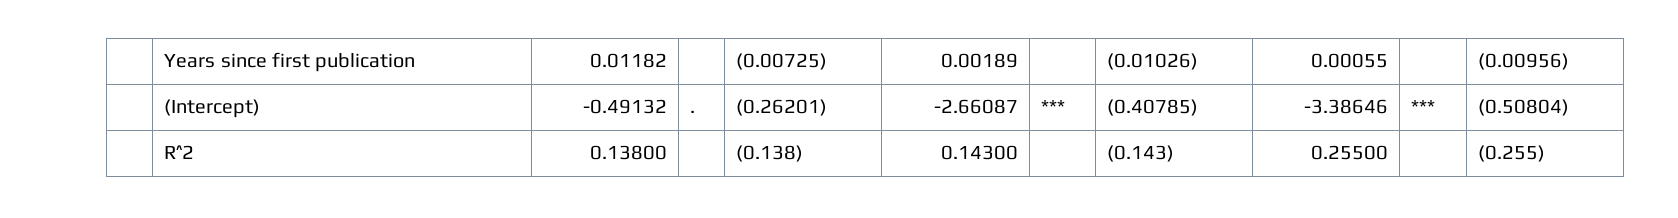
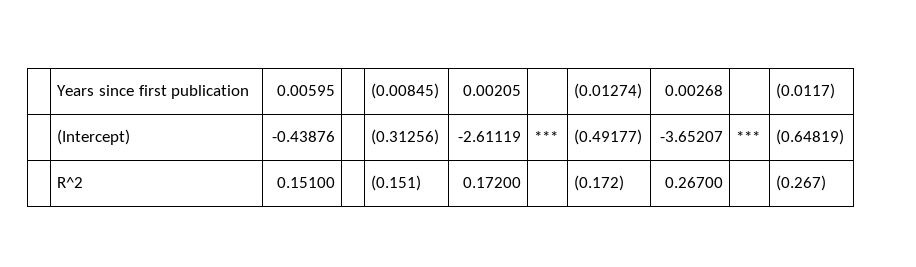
[589,53,667,68] [736,53,828,70] [940,53,1018,68] [1107,53,1199,70] [1310,53,1388,68] [1478,53,1570,70] [164,99,261,118] [582,99,667,114] [690,110,696,113] [736,99,828,116] [933,99,1018,114] [1041,100,1066,113] [1107,99,1199,116] [1303,99,1388,114] [1411,100,1436,113] [1478,99,1570,116] 0.01182 | | (0.00725) | 0.00189 | | (0.01026) | 0.00055 | | (0.00956) // | (Intercept) | -0.49132 | . | (0.26201) | -2.66087 | *** | (0.40785) | -3.38646 | *** | (0.50804) -> [276,85,335,96] [371,83,440,99] [462,85,521,96] [574,83,643,99] [664,85,723,96] [776,83,836,99] [57,129,131,145] [271,131,335,142] [371,129,440,145] [457,131,521,142] [534,131,559,142] [574,129,643,145] [659,131,723,142] [736,131,761,142] [776,129,845,145] 0.00595 | | (0.00845) | 0.00205 | | (0.01274) | 0.00268 | | (0.0117) // | (Intercept) | -0.43876 | | (0.31256) | -2.61119 | *** | (0.49177) | -3.65207 | *** | (0.64819)
[589,145,667,160] [736,145,804,162] [940,145,1018,160] [1107,145,1175,162] [1310,145,1388,160] [1478,145,1546,162] 0.13800 | | (0.138) | 0.14300 | | (0.143) | 0.25500 | | (0.255) -> [276,177,335,188] [371,175,422,191] [462,177,521,188] [574,175,625,191] [664,177,723,188] [776,175,827,191] 0.15100 | | (0.151) | 0.17200 | | (0.172) | 0.26700 | | (0.267)

